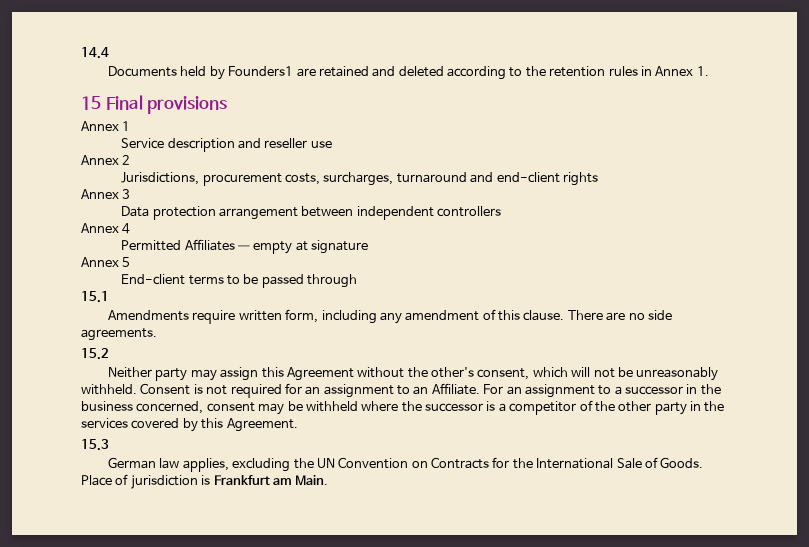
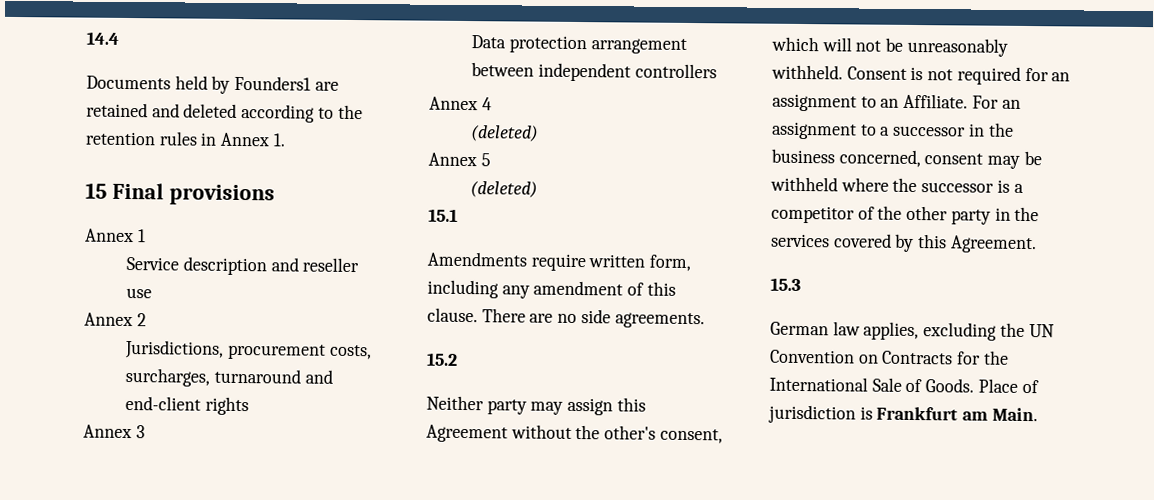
[121,239,369,254] [81,257,131,267] [121,274,358,288] Permitted Affiliates — empty at signature // Annex 5 // End-client terms to be passed through -> [470,125,540,142] [428,152,491,167] [470,181,539,198] (deleted) // Annex 5 // (deleted)

